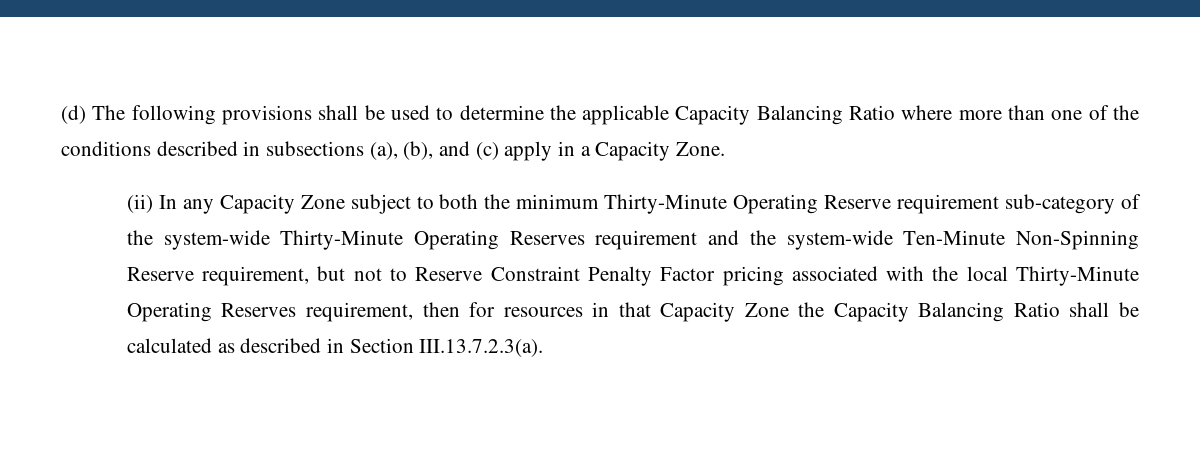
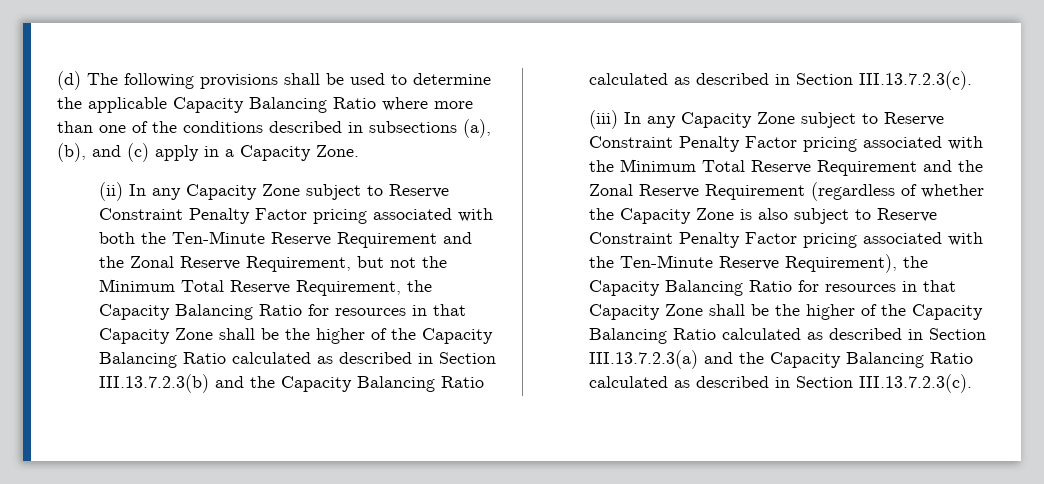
[439,194,1141,214] [126,230,1139,250] [126,266,1139,286] [126,302,1139,322] [126,338,544,357] both the minimum Thirty-Minute Operating Reserve requirement sub-category of the system-wide Thirty-Minute Operating Reserves requirement and the system-wide Ten-Minute Non-Spinning Reserve requirement, but not to Reserve Constraint Penalty Factor pricing associated with the local Thirty-Minute Operating Reserves requirement, then for resources in that Capacity Zone the Capacity Balancing Ratio shall be calculated as described in Section III.13.7.2.3(a). -> [388,184,449,198] [98,208,493,224] [98,231,472,248] [98,256,447,272] [98,279,432,296] [98,304,466,320] [98,328,493,344] [98,352,496,368] [98,374,484,393] [588,71,972,90] [588,110,944,129] [588,136,983,152] [588,159,983,176] [588,182,984,201] [588,208,937,224] [588,232,983,248] [588,254,928,273] [588,280,956,296] [588,304,983,320] [588,328,986,344] [588,350,973,369] [588,374,972,393] Reserve Constraint Penalty Factor pricing associated with both the Ten-Minute Reserve Requirement and the Zonal Reserve Requirement, but not the Minimum Total Reserve Requirement, the Capacity Balancing Ratio for resources in that Capacity Zone shall be the higher of the Capacity Balancing Ratio calculated as described in Section III.13.7.2.3(b) and the Capacity Balancing Ratio calculated as described in Section III.13.7.2.3(c). // (iii) In any Capacity Zone subject to Reserve Constraint Penalty Factor pricing associated with the Minimum Total Reserve Requirement and the Zonal Reserve Requirement (regardless of whether the Capacity Zone is also subject to Reserve Constraint Penalty Factor pricing associated with the Ten-Minute Reserve Requirement), the Capacity Balancing Ratio for resources in that Capacity Zone shall be the higher of the Capacity Balancing Ratio calculated as described in Section III.13.7.2.3(a) and the Capacity Balancing Ratio calculated as described in Section III.13.7.2.3(c).

